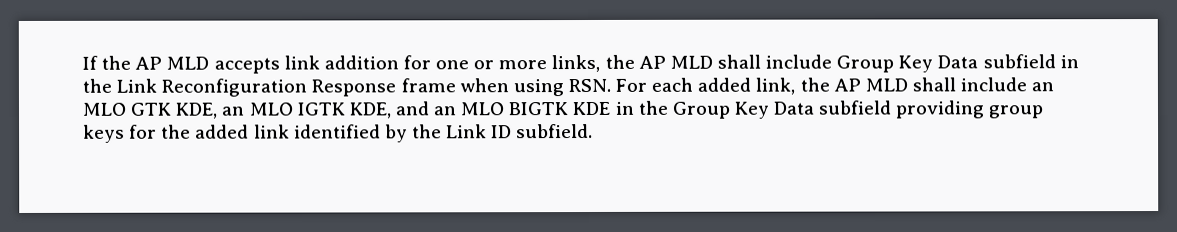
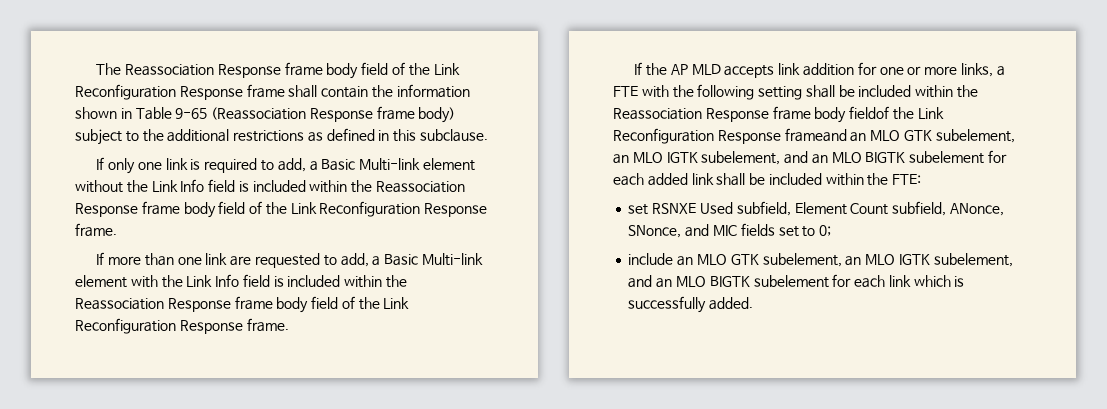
(82, 62) none -> [96,62,460,79] [75,84,470,100] [75,106,456,123] [75,128,489,145] [96,157,475,174] [75,179,466,193] [75,201,488,218] [75,223,117,237] [96,252,483,268] [75,274,408,288] [75,296,410,313] [75,318,289,334] The Reassociation Response frame body field of the Link Reconfiguration Response frame shall contain the information shown in Table 9-65 (Reassociation Response frame body) subject to the additional restrictions as defined in this subclause. // If only one link is required to add, a Basic Multi-link element without the Link Info field is included within the Reassociation Response frame body field of the Link Reconfiguration Response frame. // If more than one link are requested to add, a Basic Multi-link element with the Link Info field is included within the Reassociation Response frame body field of the Link Reconfiguration Response frame. //
[604,54,1079,73] [82,77,956,97] the AP MLD shall include Group Key Data subfield in the Link Reconfiguration Response frame when using RSN. For each added link, the AP MLD shall -> [996,66,1005,76] [613,84,979,100] [613,106,944,123] [613,128,1015,144] [613,150,1008,165] [613,173,922,186] [628,201,1004,216] [628,223,832,238] a FTE with the following setting shall be included within the Reassociation Response frame body fieldof the Link Reconfiguration Response frameand an MLO GTK subelement, an MLO IGTK subelement, and an MLO BIGTK subelement for each added link shall be included within the FTE: // set RSNXE Used subfield, Element Count subfield, ANonce, SNonce, and MIC fields set to 0; //
[175,100,1045,119] [83,123,594,143] KDE, an MLO IGTK KDE, and an MLO BIGTK KDE in the Group Key Data subfield providing group keys for the added link identified by the Link ID subfield. -> [762,253,1013,267] [628,274,965,288] [628,296,754,313] subelement, an MLO IGTK subelement, and an MLO BIGTK subelement for each link which is successfully added.

